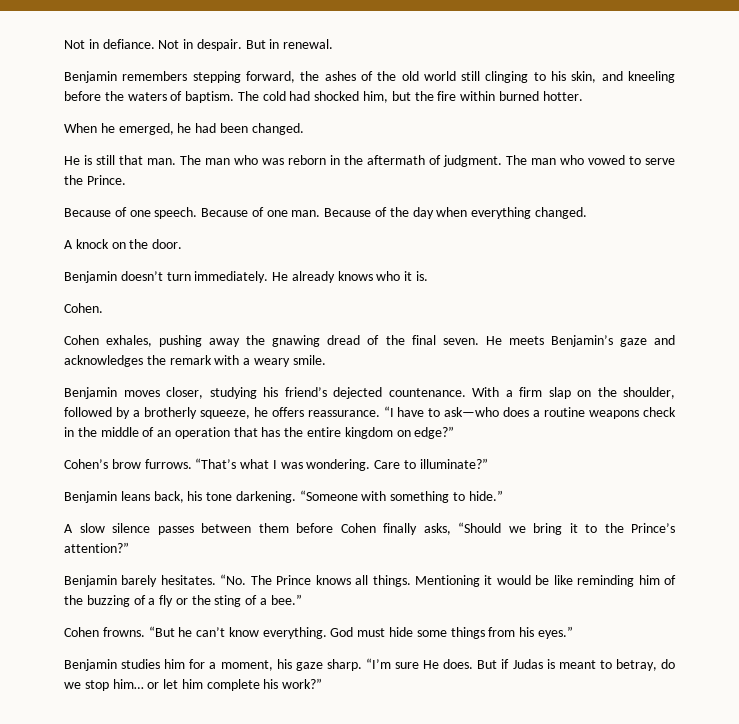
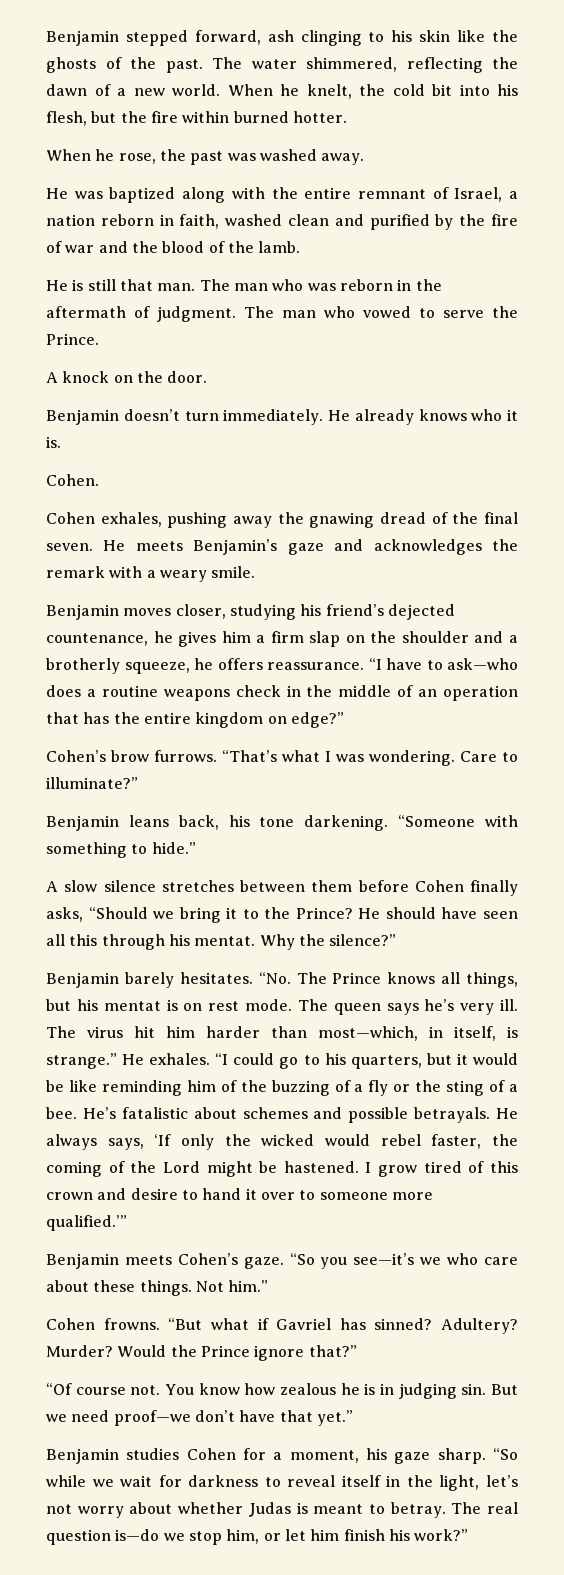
[64,39,334,51] [64,71,675,83] [64,91,389,103] Not in defiance. Not in despair. But in renewal. // Benjamin remembers stepping forward, the ashes of the old world still clinging to his skin, and kneeling before the waters of baptism. The cold had shocked him, -> [46,30,519,46] [46,57,518,73] [46,84,518,99] [46,111,87,126] Benjamin stepped forward, ash clinging to his skin like the ghosts of the past. The water shimmered, reflecting the dawn of a new world. When he knelt, the cold bit into his flesh,
[118,123,304,135] emerged, he had been changed. -> [118,149,365,165] [46,187,518,203] [46,214,518,230] [46,241,301,253] rose, the past was washed away. // He was baptized along with the entire remnant of Israel, a nation reborn in faith, washed clean and purified by the fire of war and the blood of the lamb.
[64,207,587,219] // Because of one speech. Because of one man. Because of the day when everything changed. -> (99, 339) none
[388,387,499,397] countenance. With -> [46,631,251,647] countenance, he gives him
[623,387,675,399] [64,407,130,419] shoulder, followed by -> [401,631,504,643] shoulder and
[157,526,194,535] passes -> [161,880,234,892] stretches
[631,523,675,533] [64,542,129,553] Prince’s attention?” -> [295,907,519,919] [46,934,397,950] Prince? He should have seen all this through his mentat. Why the silence?”
[372,575,480,587] things. Mentioning -> [466,972,518,988] [46,999,518,1015] [46,1026,518,1041] [46,1053,452,1069] things, but his mentat is on rest mode. The queen says he’s very ill. The virus hit him harder than most—which, in itself, is strange.” He exhales. “I could go to his quarters, but
[270,594,302,605] [64,626,573,639] bee.” // Cohen frowns. “But he can’t know everything. God must hide some things from his eyes.” -> [46,1107,518,1123] [46,1134,518,1150] [46,1161,518,1177] [46,1188,433,1200] [46,1215,127,1231] [46,1253,519,1269] [46,1280,269,1296] [46,1318,518,1334] [46,1345,357,1361] [46,1383,518,1399] [46,1410,353,1426] bee. He’s fatalistic about schemes and possible betrayals. He always says, ‘If only the wicked would rebel faster, the coming of the Lord might be hastened. I grow tired of this crown and desire to hand it over to someone more qualified.’” // Benjamin meets Cohen’s gaze. “So you see—it’s we who care about these things. Not him.” // Cohen frowns. “But what if Gavriel has sinned? Adultery? Murder? Would the Prince ignore that?” // “Of course not. You know how zealous he is in judging sin. But we need proof—we don’t have that yet.”
[164,659,186,669] him -> [186,1448,236,1460] Cohen
[365,658,676,671] “I’m sure He does. But if Judas is meant to betray, do -> [492,1448,518,1460] [46,1475,519,1491] [46,1502,518,1518] [46,1529,160,1545] “So while we wait for darkness to reveal itself in the light, let’s not worry about whether Judas is meant to betray. The real question is—do
[112,679,144,689] him… -> [226,1529,260,1544] him,
[206,679,260,691] complete -> [343,1529,385,1541] finish

